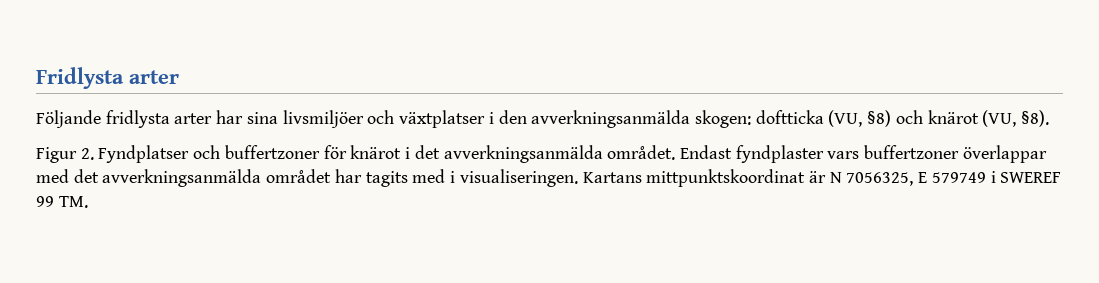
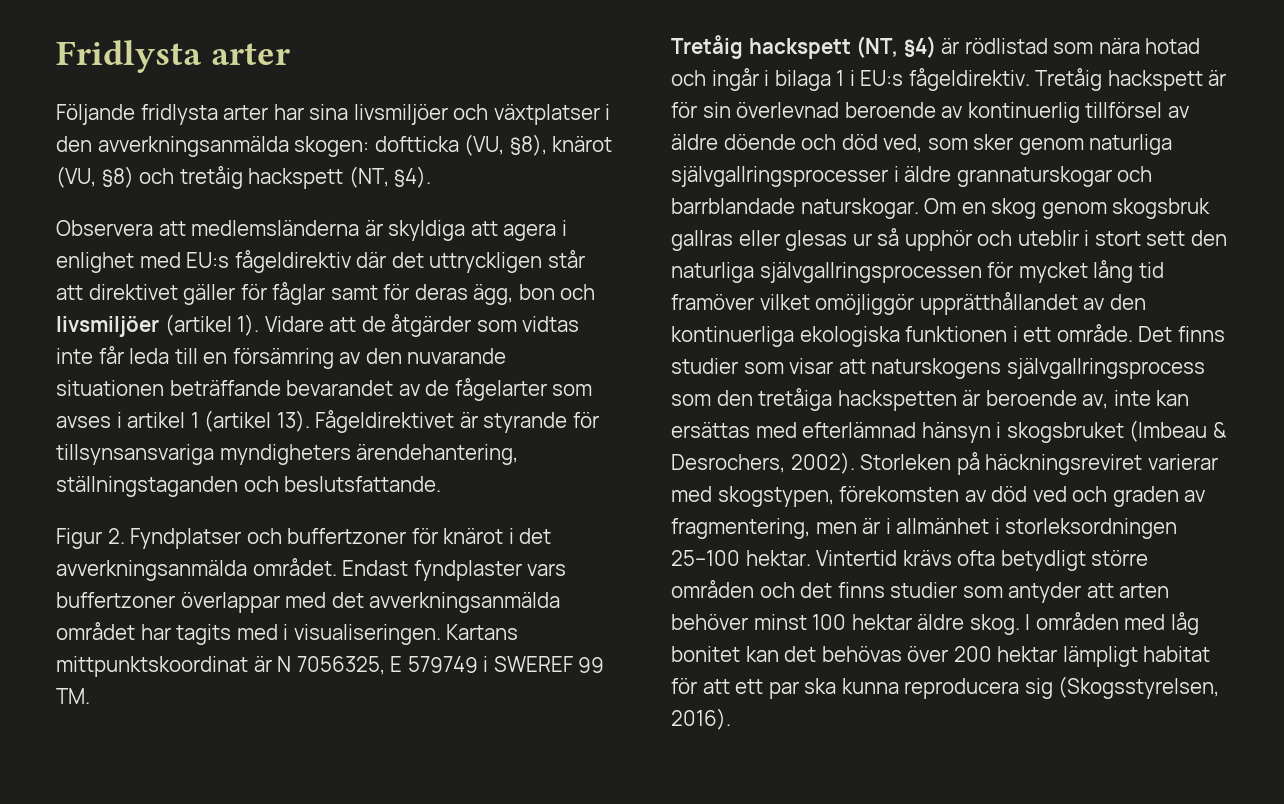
[867,110,1050,127] §8) och knärot (VU, §8). -> [509,134,613,156] [56,166,432,189] [56,220,567,241] [56,250,585,273] [56,282,596,305] [56,314,580,337] [56,346,507,369] [56,378,593,401] [56,410,599,433] [56,444,519,465] [56,476,442,497] §8), knärot (VU, §8) och tretåig hackspett (NT, §4). // Observera att medlemsländerna är skyldiga att agera i enlighet med EU:s fågeldirektiv där det uttryckligen står att direktivet gäller för fåglar samt för deras ägg, bon och livsmiljöer (artikel 1). Vidare att de åtgärder som vidtas inte får leda till en försämring av den nuvarande situationen beträffande bevarandet av de fågelarter som avses i artikel 1 (artikel 13). Fågeldirektivet är styrande för tillsynsansvariga myndigheters ärendehantering, ställningstaganden och beslutsfattande.
(88, 202) none -> [671,35,1201,59] [671,68,1227,91] [671,102,1189,123] [671,134,1173,155] [671,166,1153,187] [671,198,1211,219] [671,228,1227,251] [671,260,1164,283] [671,292,1146,315] [671,324,1225,347] [671,358,1205,379] [671,388,1190,411] [671,420,1227,443] [671,452,1218,475] [671,486,1206,507] [671,518,1178,539] [671,550,1149,571] [671,580,1170,603] [671,612,1199,635] [671,646,1211,667] [671,676,1220,699] [671,708,731,730] // Tretåig hackspett (NT, §4) är rödlistad som nära hotad och ingår i bilaga 1 i EU:s fågeldirektiv. Tretåig hackspett är för sin överlevnad beroende av kontinuerlig tillförsel av äldre döende och död ved, som sker genom naturliga självgallringsprocesser i äldre grannaturskogar och barrblandade naturskogar. Om en skog genom skogsbruk gallras eller glesas ur så upphör och uteblir i stort sett den naturliga självgallringsprocessen för mycket lång tid framöver vilket omöjliggör upprätthållandet av den kontinuerliga ekologiska funktionen i ett område. Det finns studier som visar att naturskogens självgallringsprocess som den tretåiga hackspetten är beroende av, inte kan ersättas med efterlämnad hänsyn i skogsbruket (Imbeau & Desrochers, 2002). Storleken på häckningsreviret varierar med skogstypen, förekomsten av död ved och graden av fragmentering, men är i allmänhet i storleksordningen 25–100 hektar. Vintertid krävs ofta betydligt större områden och det finns studier som antyder att arten behöver minst 100 hektar äldre skog. I områden med låg bonitet kan det behövas över 200 hektar lämpligt habitat för att ett par ska kunna reproducera sig (Skogsstyrelsen, 2016).

